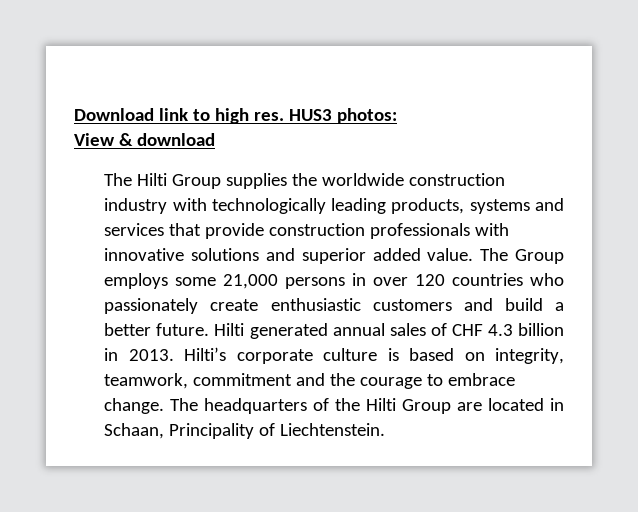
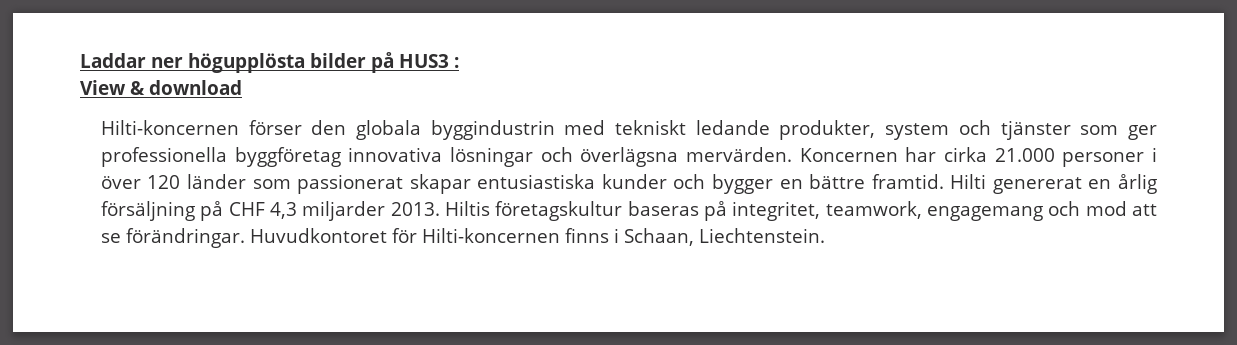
[74,108,397,124] [74,133,215,146] [104,173,506,189] [104,198,564,214] [104,223,510,239] [104,248,565,264] [104,273,564,289] [104,298,564,314] [104,323,564,339] [104,347,564,364] [104,373,516,389] [104,398,564,414] [104,423,276,439] Download link to high res. HUS3 photos: // View & download // The Hilti Group supplies the worldwide construction industry with technologically leading products, systems and services that provide construction professionals with innovative solutions and superior added value. The Group employs some 21,000 persons in over 120 countries who passionately create enthusiastic customers and build a better future. Hilti generated annual sales of CHF 4.3 billion in 2013. Hilti’s corporate culture is based on integrity, teamwork, commitment and the courage to embrace change. The headquarters of the Hilti Group are located in Schaan, Principality of -> [80,52,459,73] [80,80,242,95] [100,120,1157,140] [100,147,1157,167] [100,174,1158,194] [100,201,1158,221] [100,228,694,248] Laddar ner högupplösta bilder på HUS3 : // View & download // Hilti-koncernen förser den globala byggindustrin med tekniskt ledande produkter, system och tjänster som ger professionella byggföretag innovativa lösningar och överlägsna mervärden. Koncernen har cirka 21.000 personer i över 120 länder som passionerat skapar entusiastiska kunder och bygger en bättre framtid. Hilti genererat en årlig försäljning på CHF 4,3 miljarder 2013. Hiltis företagskultur baseras på integritet, teamwork, engagemang och mod att se förändringar. Huvudkontoret för Hilti-koncernen finns i Schaan,

